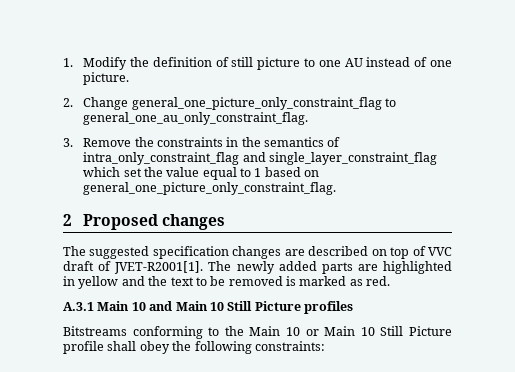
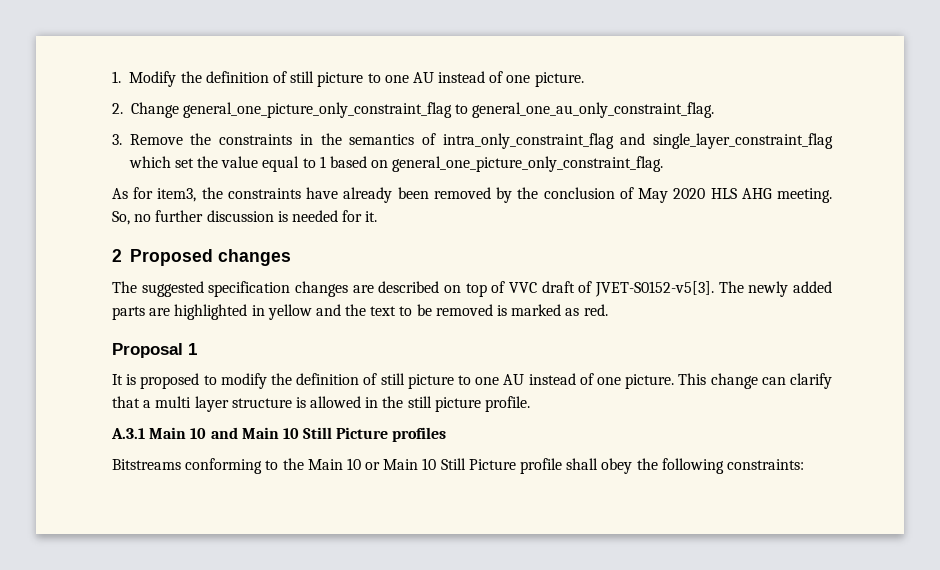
(337, 188) none -> [112,187,833,203] [112,210,378,225] // As for item3, the constraints have already been removed by the conclusion of May 2020 HLS AHG meeting. So, no further discussion is needed for it.
[114,261,204,274] JVET-R2001[1]. -> [595,281,715,297] JVET-S0152-v5[3].
(391, 281) none -> [112,343,197,358] [112,373,833,389] [112,396,531,412] // Proposal 1 // It is proposed to modify the definition of still picture to one AU instead of one picture. This change can clarify that a multi layer structure is allowed in the still picture profile.

